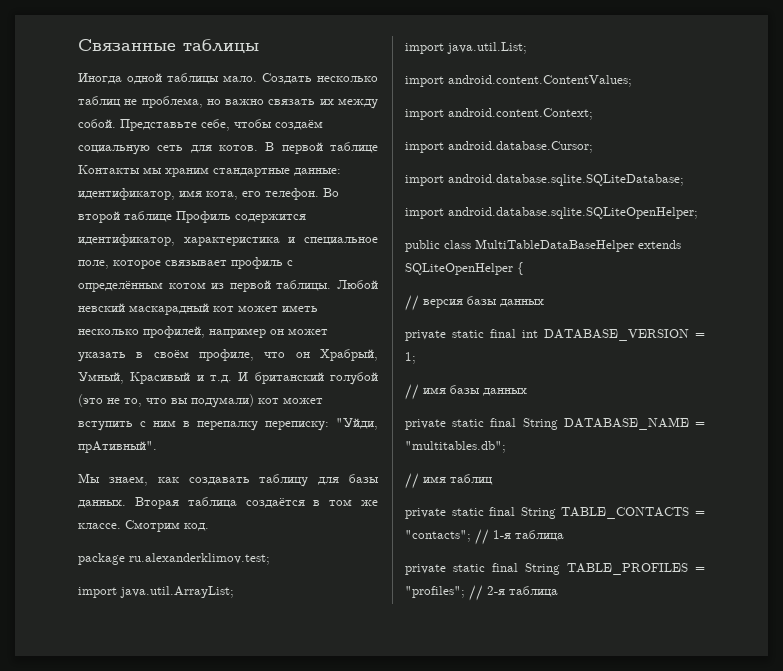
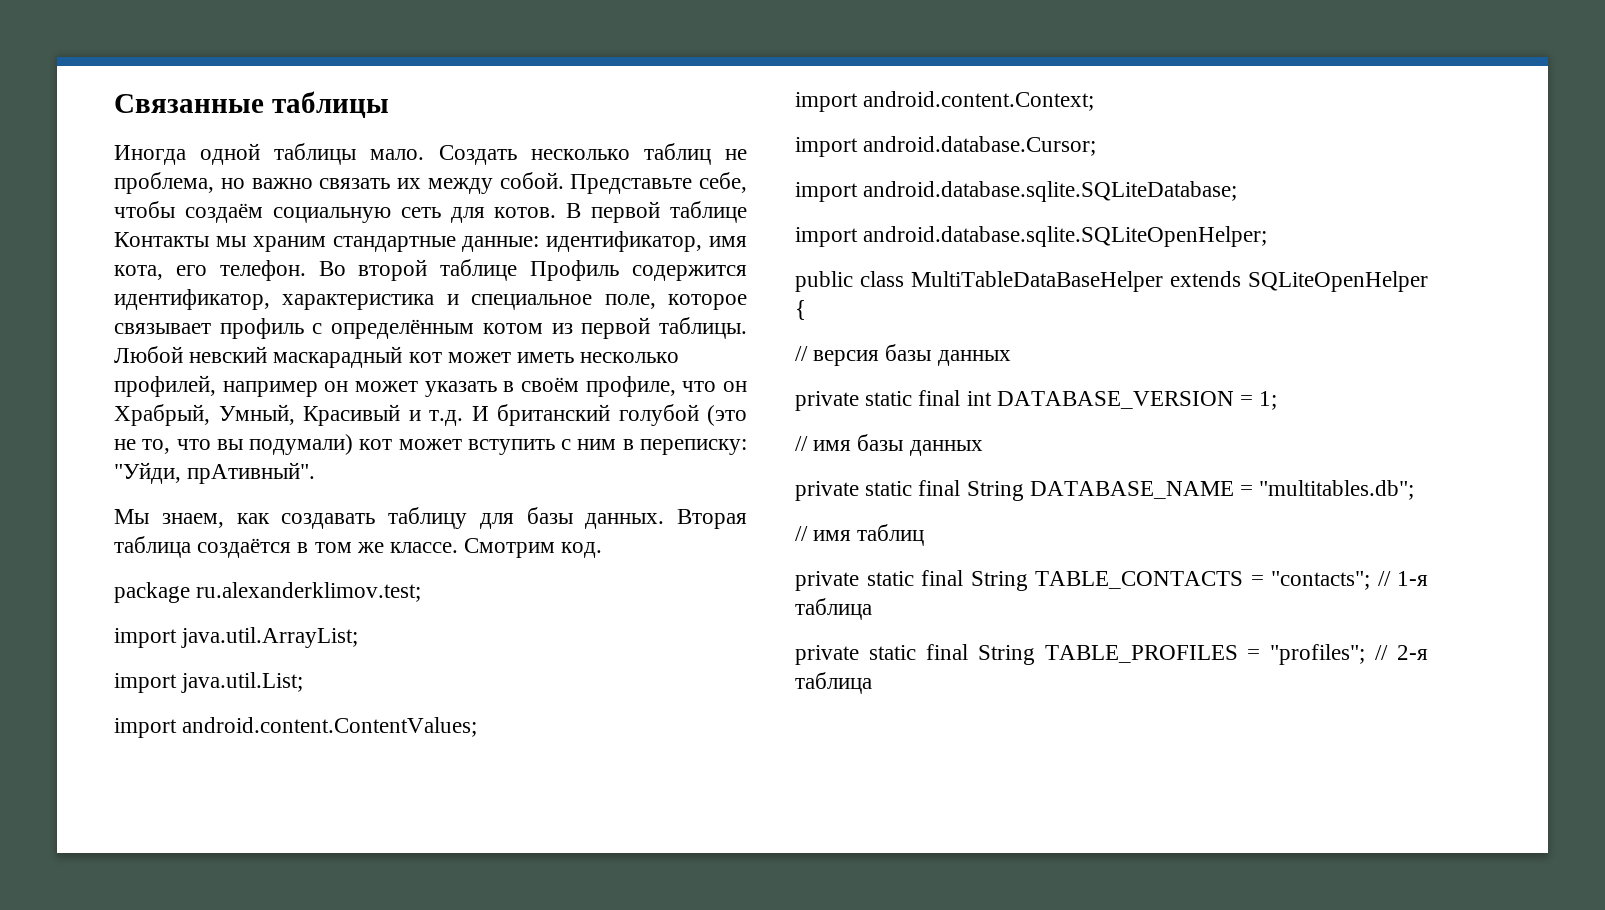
[197,421,258,431] перепалку -> (634, 444) none

